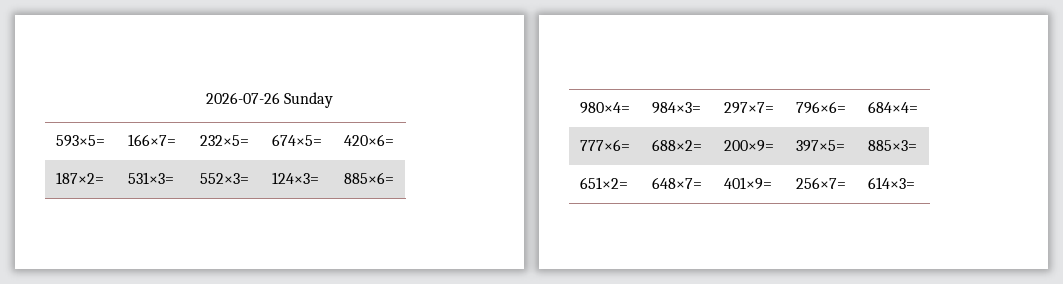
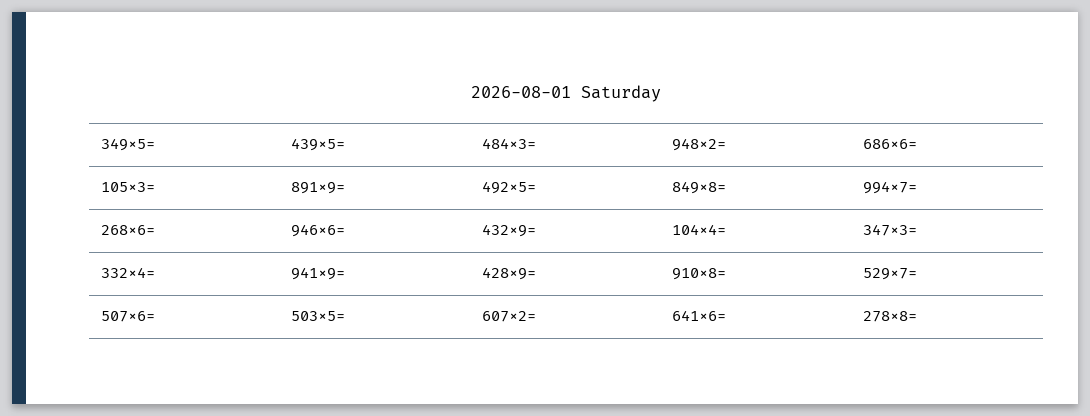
[205,92,334,108] [55,135,105,147] [127,134,176,146] [199,135,249,146] [271,134,322,146] [343,134,394,146] [55,172,104,184] [127,172,174,184] [199,173,249,184] [271,172,319,184] [343,172,394,184] [579,102,630,114] [651,102,701,114] [723,102,774,114] [795,101,846,114] [867,101,918,113] [579,139,630,151] [651,139,702,151] [723,140,774,152] [795,140,845,152] [867,140,917,151] [579,177,628,189] [651,177,702,189] [723,177,772,190] [795,177,846,189] [867,177,915,189] 2026-07-26 Sunday // 593×5= | 166×7= | 232×5= | 674×5= | 420×6= // 187×2= | 531×3= | 552×3= | 124×3= | 885×6= // 980×4= | 984×3= | 297×7= | 796×6= | 684×4= // 777×6= | 688×2= | 200×9= | 397×5= | 885×3= // 651×2= | 648×7= | 401×9= | 256×7= | 614×3= -> [471,85,661,102] [100,138,155,151] [290,138,345,151] [481,138,536,149] [671,138,726,151] [862,139,917,149] [100,182,155,192] [290,182,345,194] [481,181,536,194] [671,181,726,194] [862,181,917,194] [100,225,155,235] [290,224,345,237] [481,224,536,237] [671,224,726,235] [862,224,917,236] [100,267,155,278] [290,267,345,280] [481,267,536,280] [671,268,726,280] [862,268,917,280] [100,311,155,322] [290,311,345,321] [481,311,536,322] [671,310,726,321] [862,311,917,322] 2026-08-01 Saturday // 349×5= | 439×5= | 484×3= | 948×2= | 686×6= // 105×3= | 891×9= | 492×5= | 849×8= | 994×7= // 268×6= | 946×6= | 432×9= | 104×4= | 347×3= // 332×4= | 941×9= | 428×9= | 910×8= | 529×7= // 507×6= | 503×5= | 607×2= | 641×6= | 278×8=

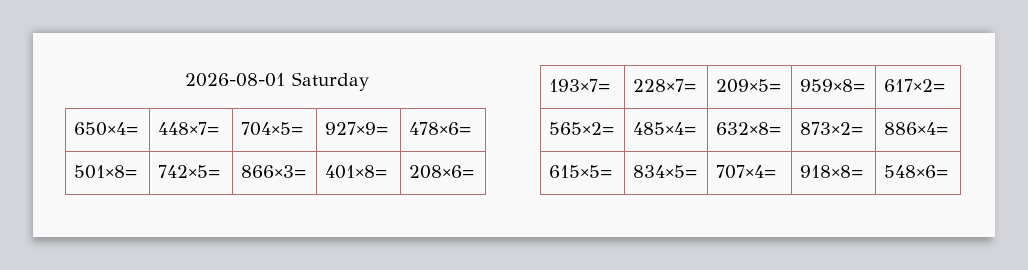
[100,138,155,151] [290,138,345,151] [481,138,536,149] [671,138,726,151] [862,139,917,149] [100,182,155,192] [290,182,345,194] [481,181,536,194] [671,181,726,194] [862,181,917,194] [100,225,155,235] [290,224,345,237] [481,224,536,237] [671,224,726,235] [862,224,917,236] [100,267,155,278] [290,267,345,280] [481,267,536,280] [671,268,726,280] [862,268,917,280] [100,311,155,322] [290,311,345,321] [481,311,536,322] [671,310,726,321] [862,311,917,322] 349×5= | 439×5= | 484×3= | 948×2= | 686×6= // 105×3= | 891×9= | 492×5= | 849×8= | 994×7= // 268×6= | 946×6= | 432×9= | 104×4= | 347×3= // 332×4= | 941×9= | 428×9= | 910×8= | 529×7= // 507×6= | 503×5= | 607×2= | 641×6= | 278×8= -> [74,122,139,136] [158,122,220,135] [241,122,304,136] [325,122,389,135] [409,122,472,135] [74,165,138,179] [158,165,221,178] [241,165,307,178] [325,165,388,179] [409,165,475,179] [549,79,611,92] [633,79,697,92] [716,79,782,93] [800,79,866,92] [884,79,946,92] [549,122,615,135] [633,122,697,135] [716,122,782,135] [800,122,864,135] [884,122,949,135] [549,165,613,178] [633,165,698,178] [716,165,777,179] [800,165,864,178] [884,165,949,178] 650×4= | 448×7= | 704×5= | 927×9= | 478×6= // 501×8= | 742×5= | 866×3= | 401×8= | 208×6= // 193×7= | 228×7= | 209×5= | 959×8= | 617×2= // 565×2= | 485×4= | 632×8= | 873×2= | 886×4= // 615×5= | 834×5= | 707×4= | 918×8= | 548×6=

